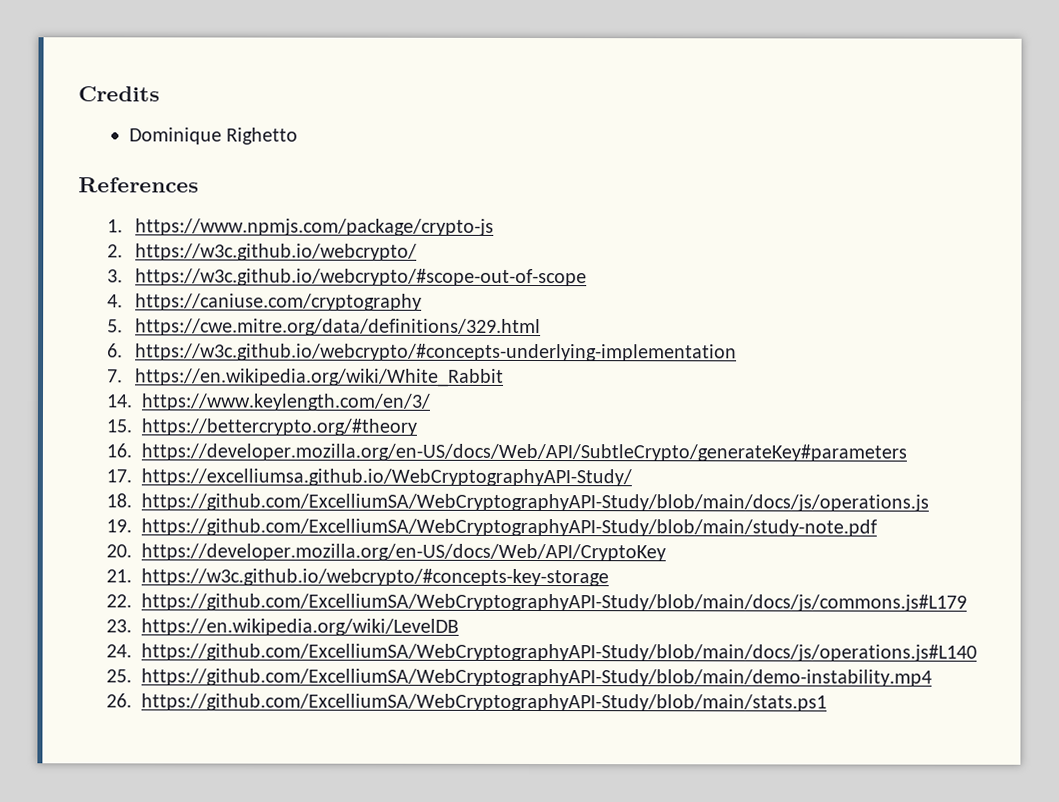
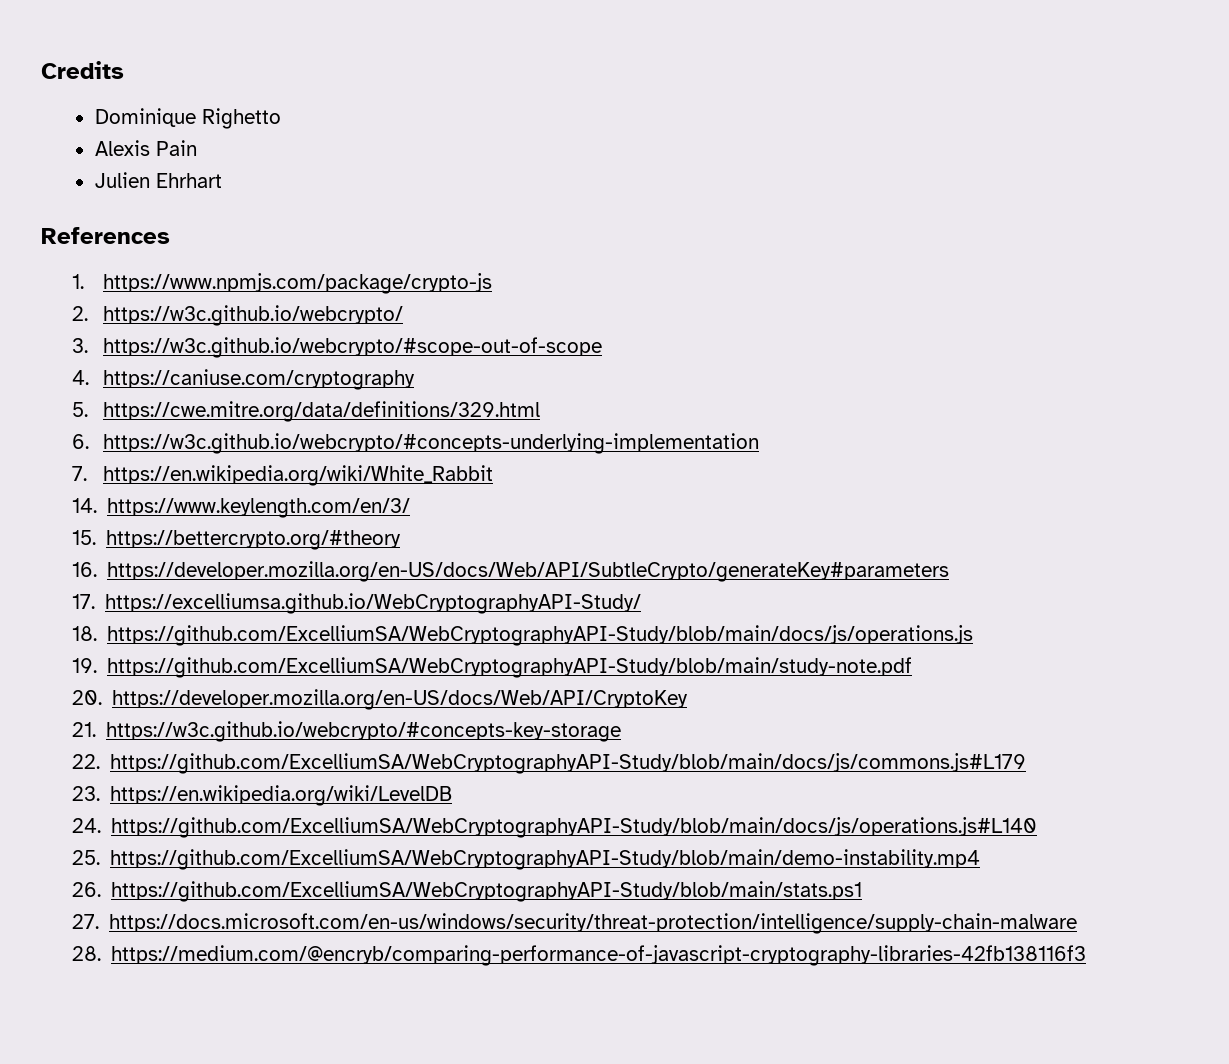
(298, 136) none -> [94,140,197,156] [94,172,222,188] // Alexis Pain // Julien Ehrhart
(827, 702) none -> [72,913,1078,934] [72,945,1087,966] // 27. https://docs.microsoft.com/en-us/windows/security/threat-protection/intelligence/supply-chain-malware // 28. https://medium.com/@encryb/comparing-performance-of-javascript-cryptography-libraries-42fb138116f3

